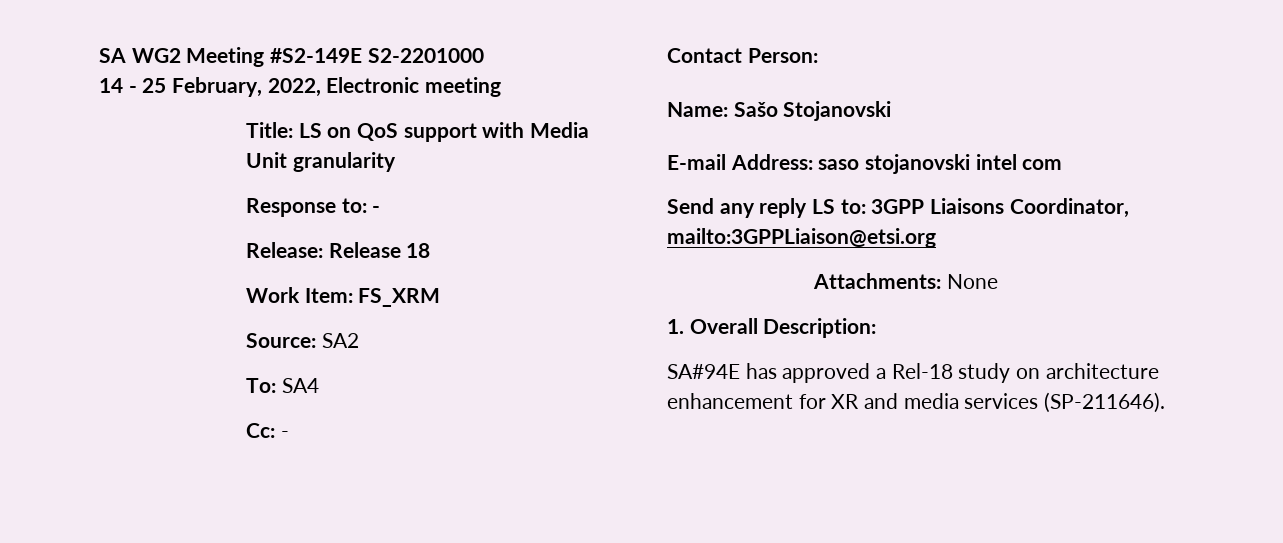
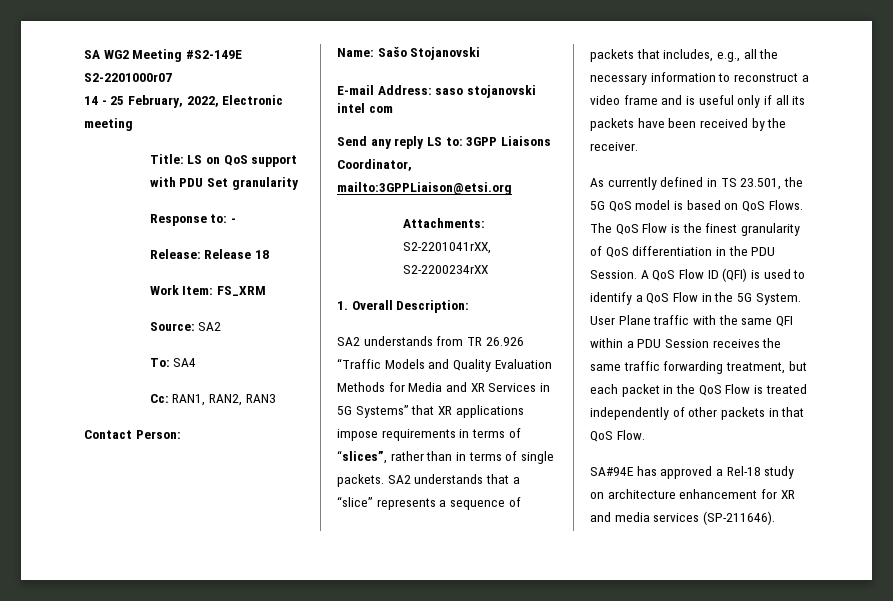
[367,48,484,63] S2-2201000 -> [84,73,172,82] S2-2201000r07
[529,122,589,138] [245,152,287,168] Media Unit -> [179,178,228,187] PDU Set
[280,431,289,438] - -> [172,394,276,406] RAN1, RAN2, RAN3
[812,273,998,289] Attachments: None -> [402,218,485,228] [402,242,491,254] [402,265,488,274] Attachments: S2-2201041rXX, S2-2200234rXX
(877, 328) none -> [337,336,524,346] [337,358,552,372] [337,382,550,392] [337,405,524,418] [337,428,521,441] [337,450,554,464] [337,474,520,487] [337,496,521,510] [590,49,779,62] [590,72,809,85] [590,95,806,108] [590,118,787,131] [590,142,638,151] [590,177,803,190] [590,200,803,212] [590,223,800,236] [590,246,776,258] [590,268,806,282] [590,292,801,305] [590,315,793,327] [590,338,782,348] [590,361,807,374] [590,384,807,397] [590,407,805,420] [590,430,645,442] // SA2 understands from TR 26.926 “Traffic Models and Quality Evaluation Methods for Media and XR Services in 5G Systems” that XR applications impose requirements in terms of “slices”, rather than in terms of single packets. SA2 understands that a “slice” represents a sequence of packets that includes, e.g., all the necessary information to reconstruct a video frame and is useful only if all its packets have been received by the receiver. // As currently defined in TS 23.501, the 5G QoS model is based on QoS Flows. The QoS Flow is the finest granularity of QoS differentiation in the PDU Session. A QoS Flow ID (QFI) is used to identify a QoS Flow in the 5G System. User Plane traffic with the same QFI within a PDU Session receives the same traffic forwarding treatment, but each packet in the QoS Flow is treated independently of other packets in that QoS Flow.

